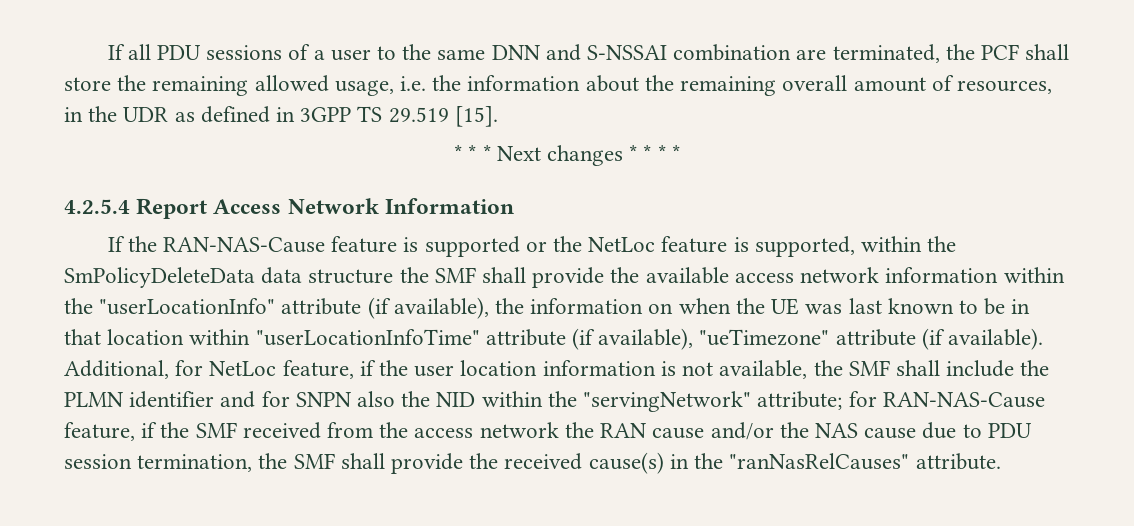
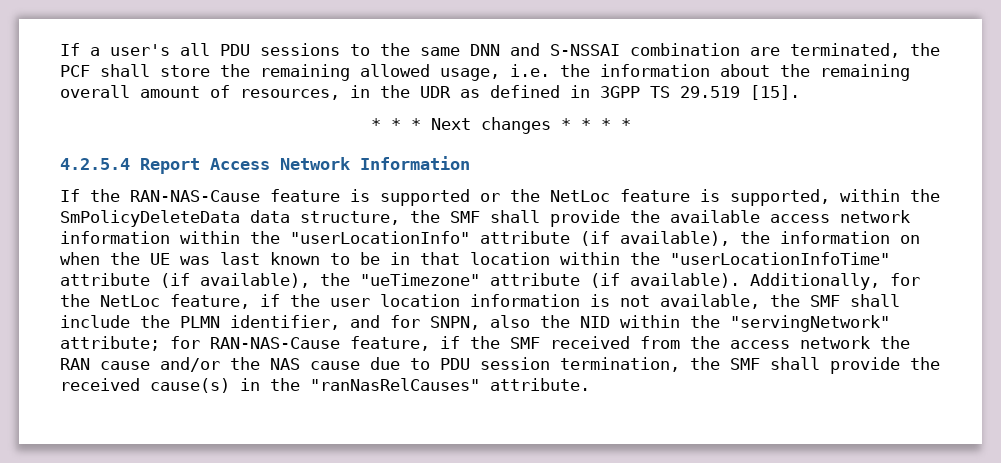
[107,44,125,60] If -> [60,43,170,56] If a user's
[288,44,371,61] of a user -> (340, 49) none
[308,269,394,284] structure -> [300,211,400,225] structure,
(251, 337) none -> [630,252,660,265] the
(694, 339) none -> [320,273,350,286] the
[64,360,204,379] Additional, for -> [750,273,920,290] [60,294,90,307] Additionally, for the
[129,391,215,408] identifier -> [230,315,340,330] identifier,
[295,392,352,407] SNPN -> [430,316,480,330] SNPN,

